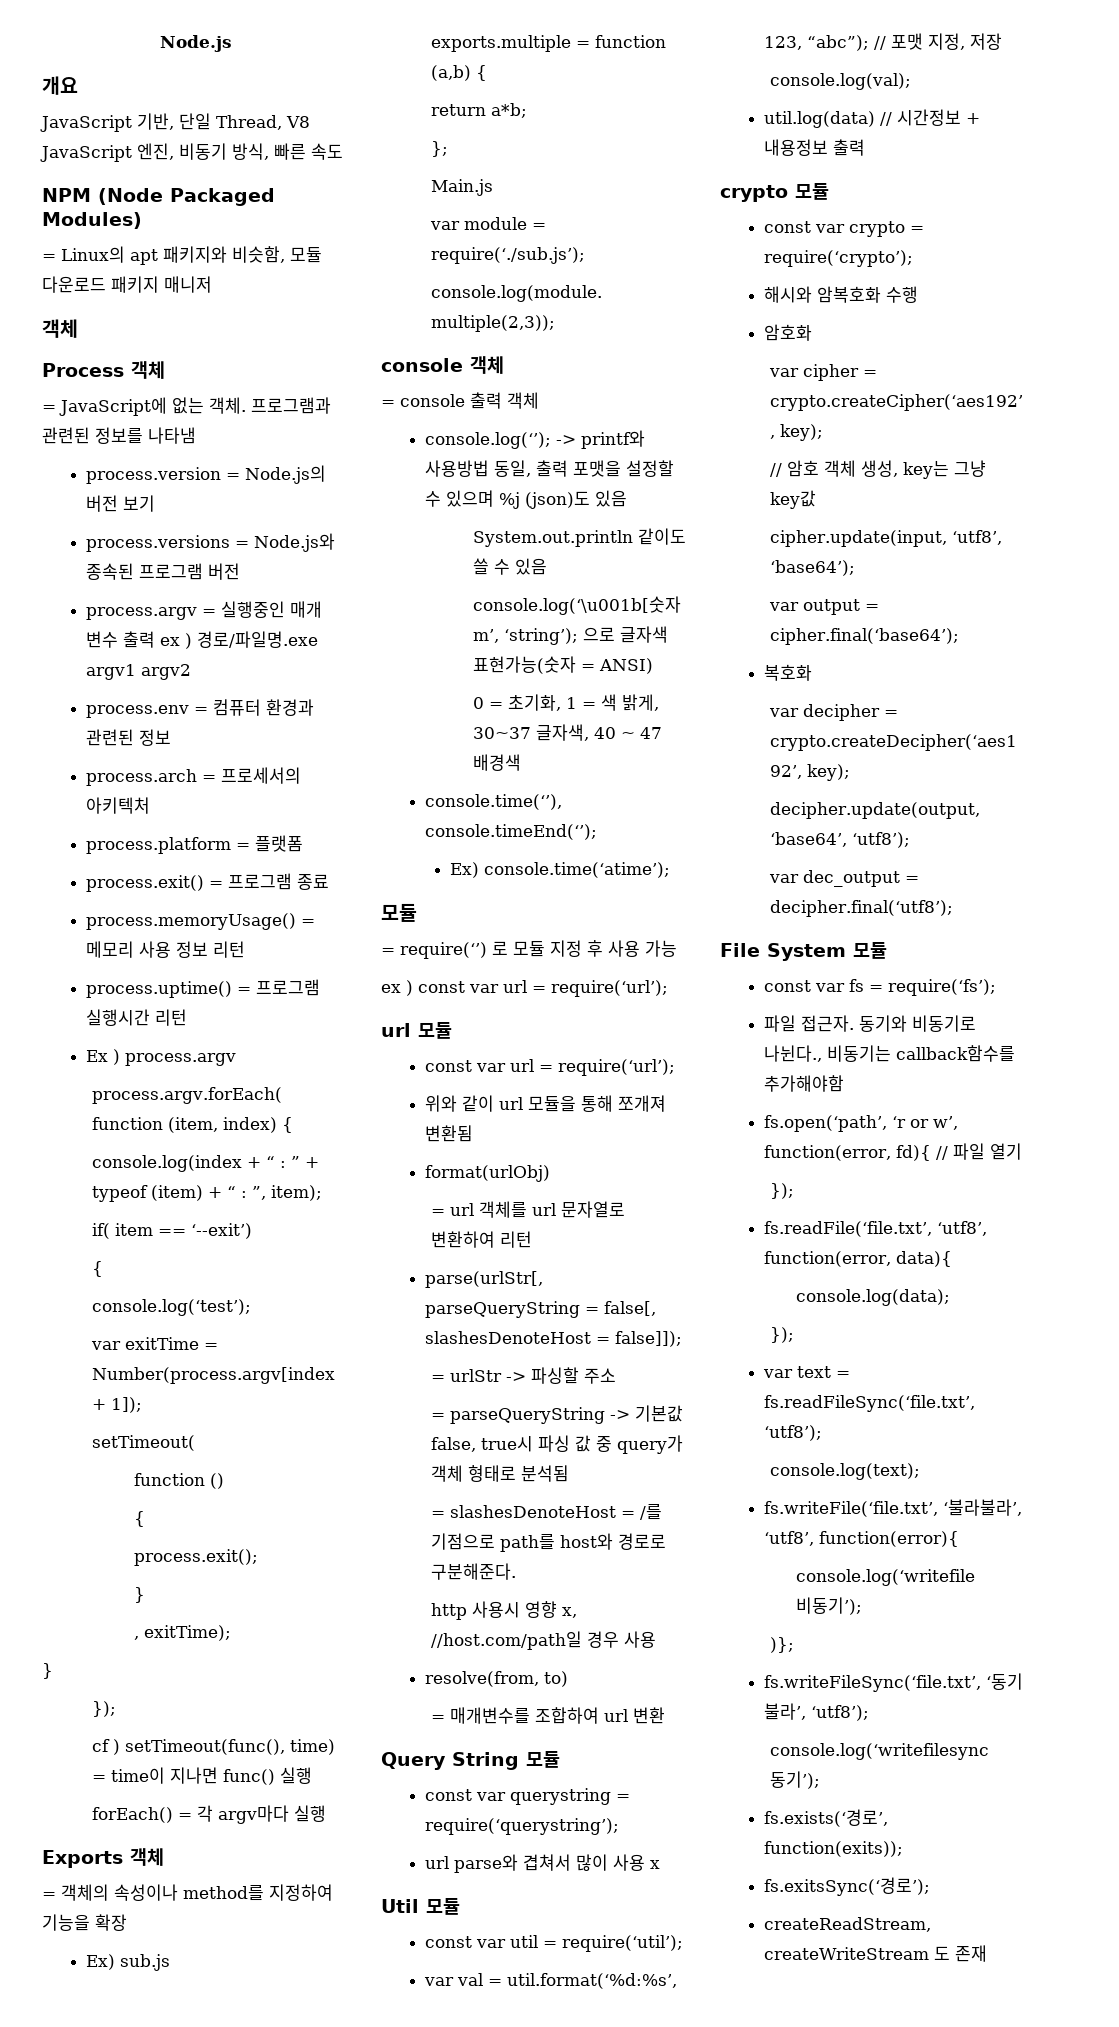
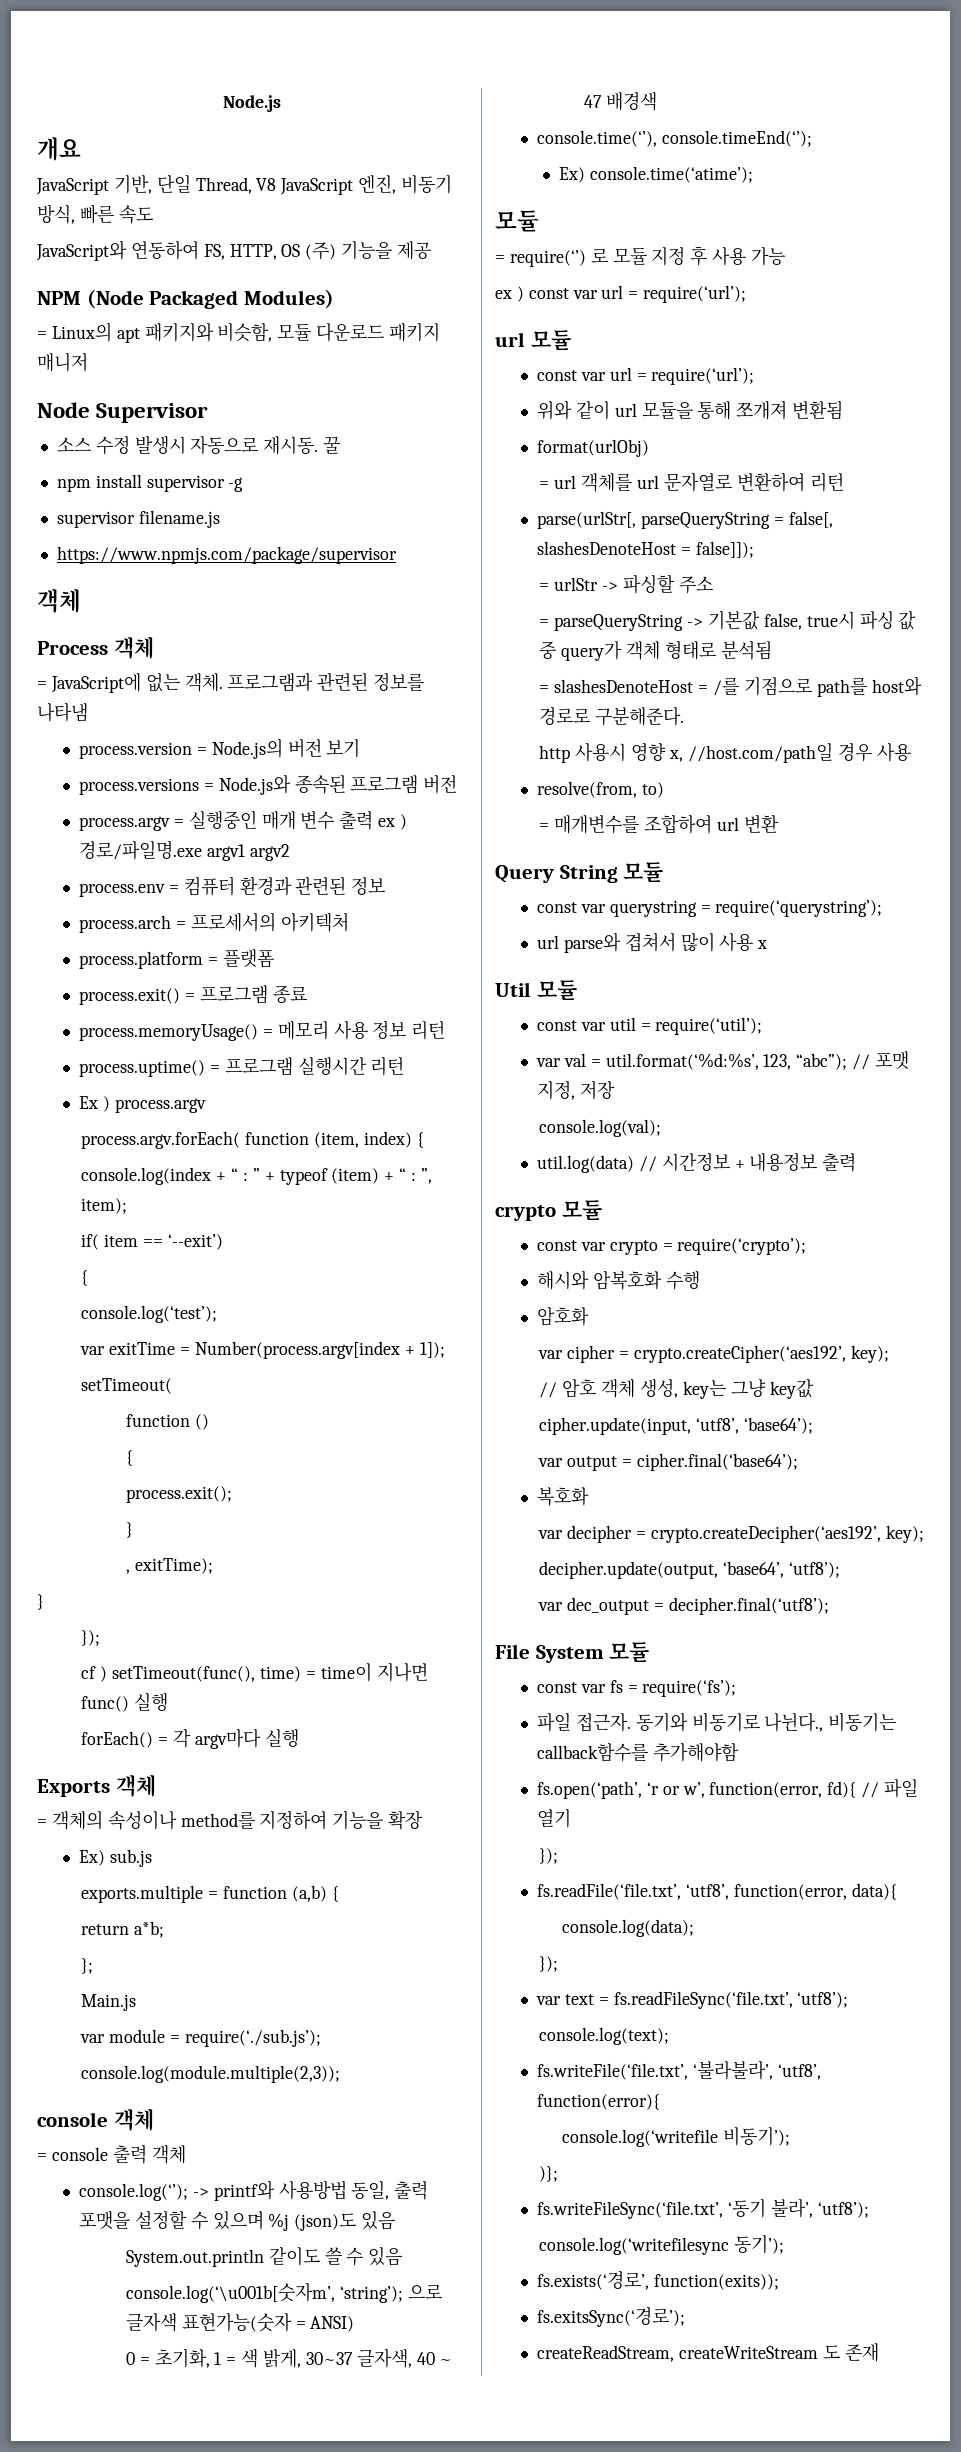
(343, 151) none -> [36,240,432,261] // JavaScript와 연동하여 FS, HTTP, OS (주) 기능을 제공
(212, 284) none -> [37,402,209,423] [56,435,341,455] [56,474,244,492] [56,510,220,528] [56,546,397,564] // Node Supervisor // 소스 수정 발생시 자동으로 재시동. 꿀 // npm install supervisor -g // supervisor filename.js // https://www.npmjs.com/package/supervisor

